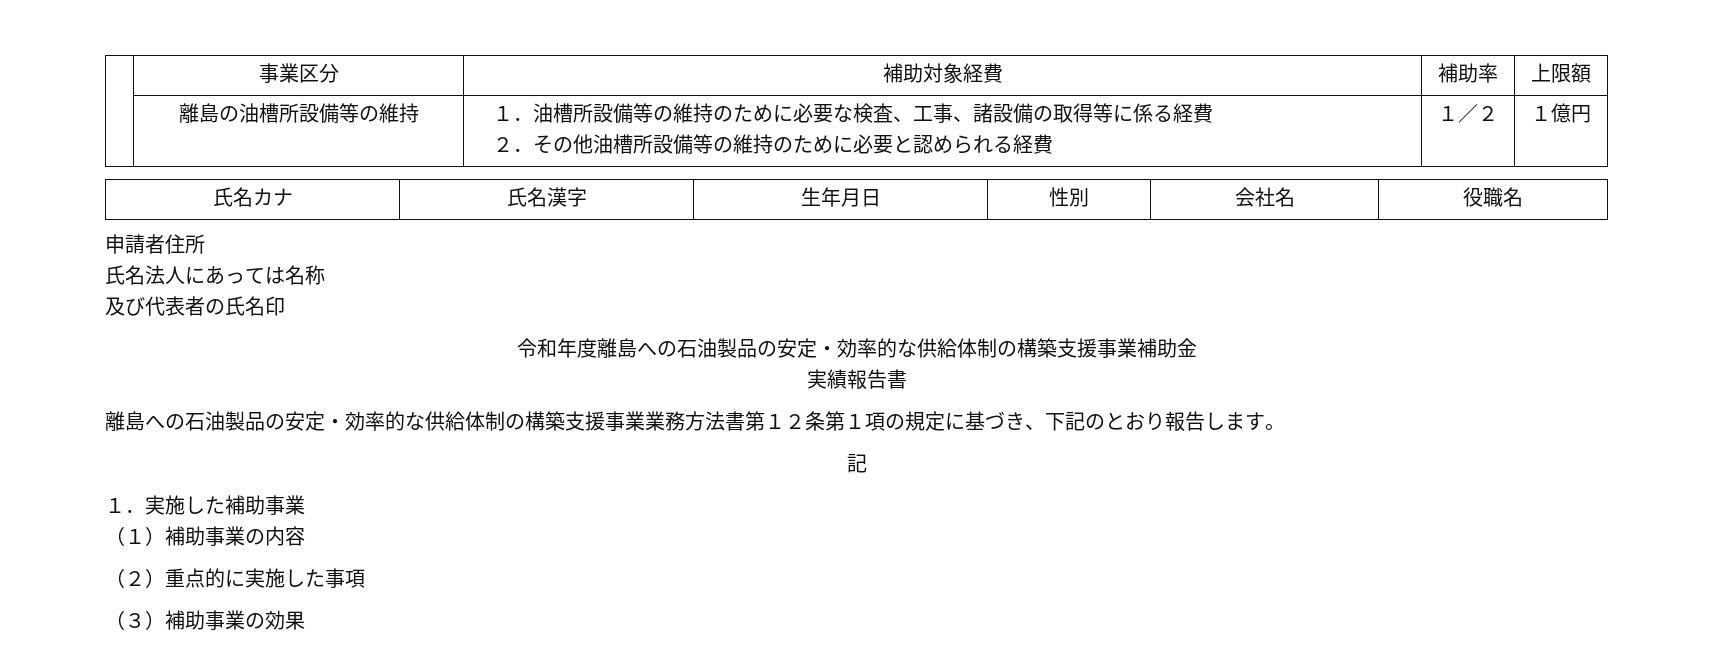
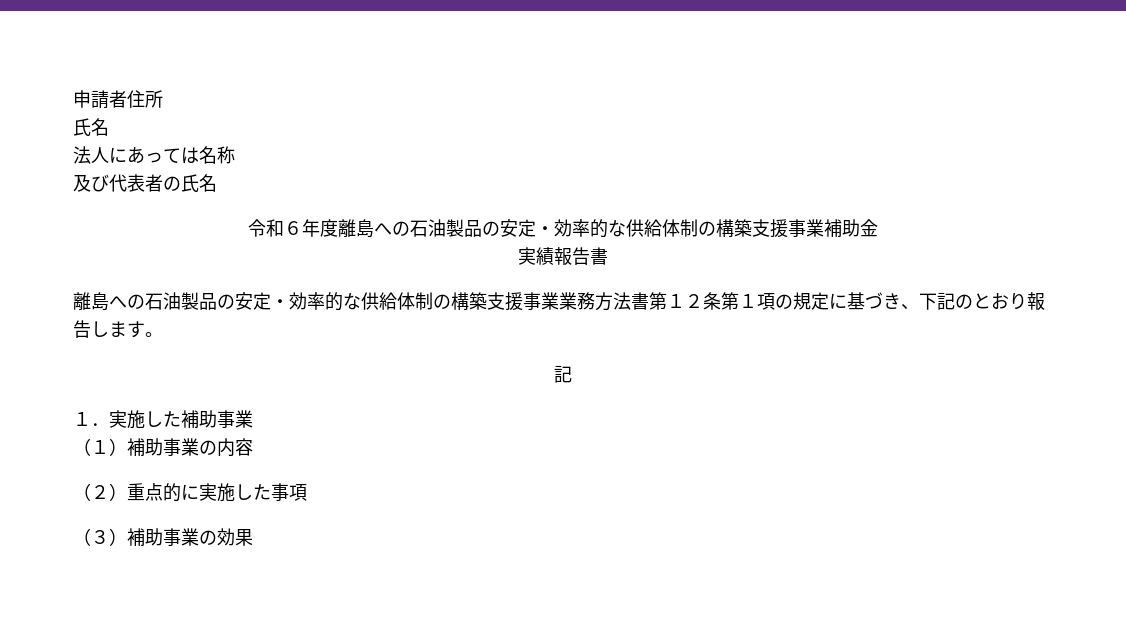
[258,63,339,83] [882,63,1003,83] [1438,63,1498,83] [1531,63,1591,83] [178,103,419,124] [492,103,1213,124] [492,134,1053,155] [1438,104,1498,123] [1531,103,1591,123] [212,187,293,207] [506,187,587,207] [800,187,881,207] [1049,187,1089,207] [1234,187,1295,207] [1463,187,1523,207] | 事業区分 | 補助対象経費 | 補助率 | 上限額 // | 離島の油槽所設備等の維持 | １．油槽所設備等の維持のために必要な検査、工事、諸設備の取得等に係る経費 // ２．その他油槽所設備等の維持のために必要と認められる経費 | １／２ | １億円 // 氏名カナ | 氏名漢字 | 生年月日 | 性別 | 会社名 | 役職名 // -> (73, 99) none
(145, 275) none -> (109, 127) //
[265,296,285,316] 印 -> (217, 183) none
(557, 348) none -> [284,221,302,235] ６

